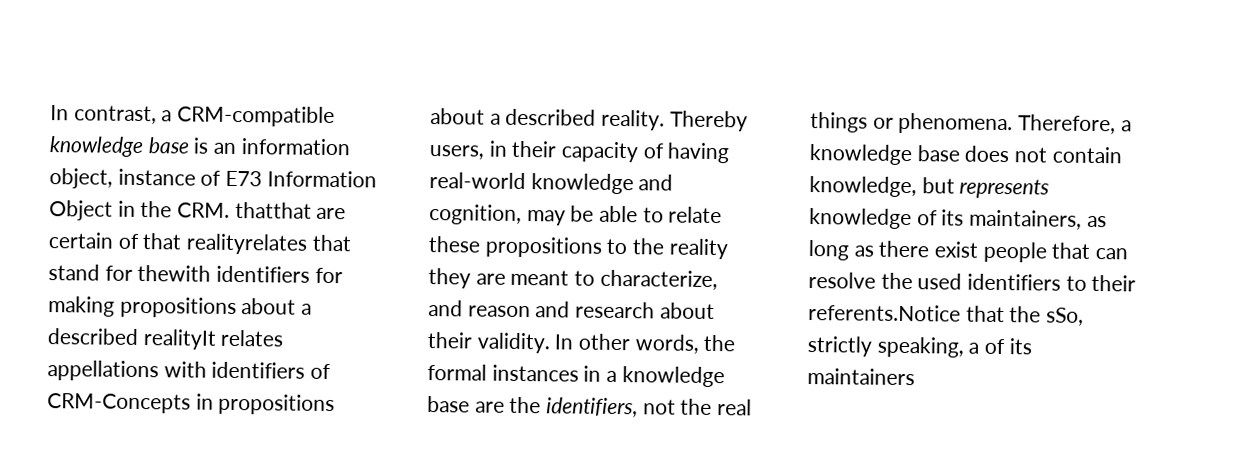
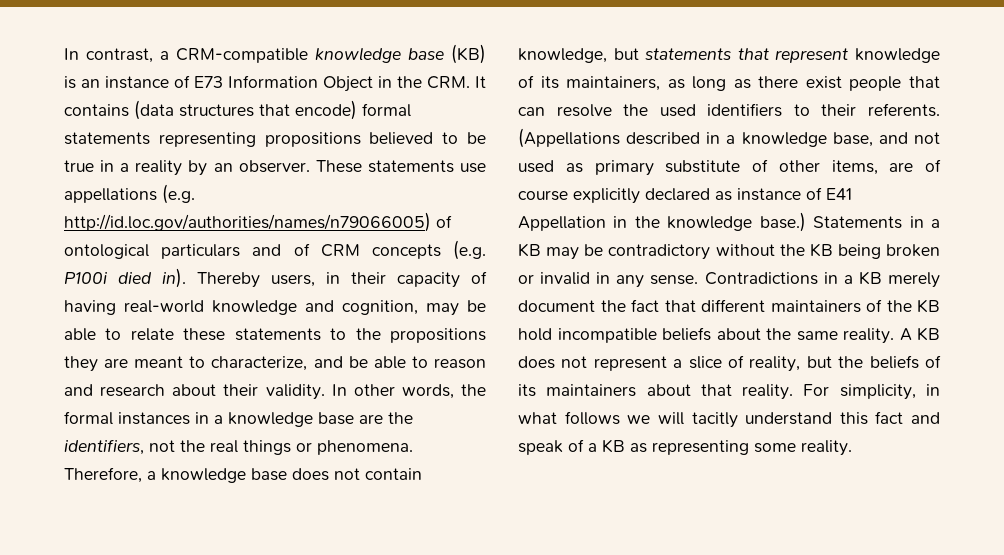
(190, 145) none -> [451,44,486,64] (KB)
[240,138,350,156] [49,168,113,189] information object, -> (100, 83) none
[234,201,347,220] [48,232,351,255] [48,264,343,284] [48,296,313,319] [47,328,284,350] [47,360,332,382] [47,393,336,416] [430,108,666,131] thatthat are certain of that realityrelates that stand for thewith identifiers for making propositions about a described realityIt relates appellations with identifiers of CRM-Concepts in propositions about a described reality. -> [475,76,486,88] [64,100,411,120] [64,132,487,147] [64,160,486,176] [64,184,195,204] [64,212,452,232] [64,240,487,260] [64,268,186,288] It contains (data structures that encode) formal statements representing propositions believed to be true in a reality by an observer. These statements use appellations (e.g. http://id.loc.gov/authorities/names/n79066005) of ontological particulars and of CRM concepts (e.g. P100i died in).
[484,236,602,258] propositions -> [234,328,321,341] statements
[668,238,728,260] reality -> [390,328,486,343] propositions
(463, 308) none -> [348,356,428,369] be able to
[959,178,1050,199] represents -> [645,48,849,63] statements that represent
[808,303,1085,326] [807,335,1032,358] [807,367,915,386] referents.Notice that the sSo, strictly speaking, a of its maintainers -> [868,103,940,117] [518,128,940,148] [518,159,941,176] [518,187,852,204] [518,212,940,232] [518,243,940,260] [518,271,940,288] [518,299,940,313] [518,327,940,344] [518,355,941,372] [518,384,940,400] [518,411,940,428] [518,439,852,456] referents. (Appellations described in a knowledge base, and not used as primary substitute of other items, are of course explicitly declared as instance of E41 Appellation in the knowledge base.) Statements in a KB may be contradictory without the KB being broken or invalid in any sense. Contradictions in a KB merely document the fact that different maintainers of the KB hold incompatible beliefs about the same reality. A KB does not represent a slice of reality, but the beliefs of its maintainers about that reality. For simplicity, in what follows we will tacitly understand this fact and speak of a KB as representing some reality.

